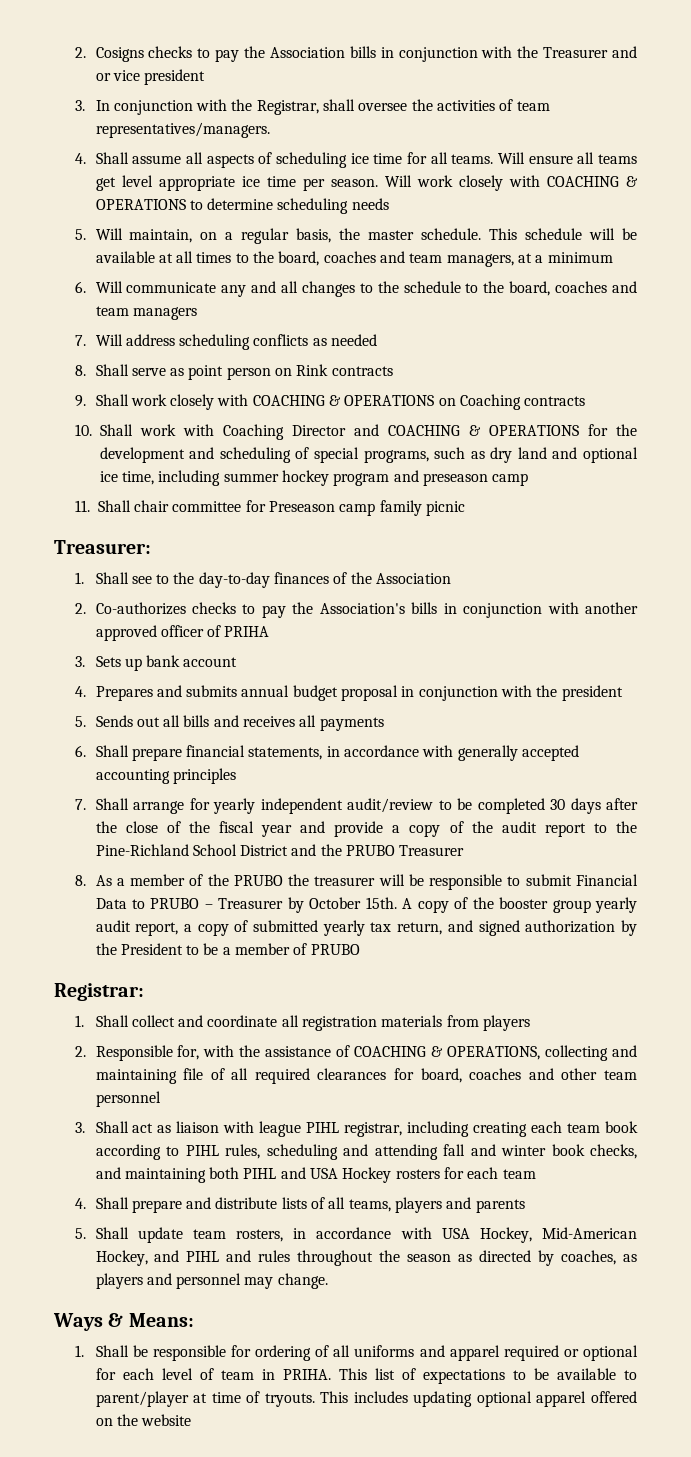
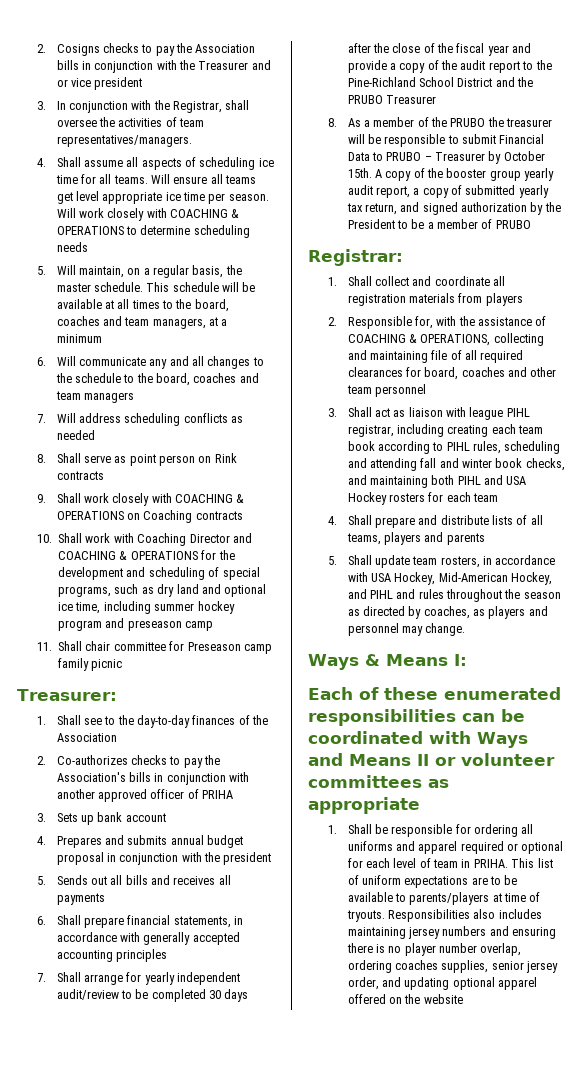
[128,1313,194,1327] Means: -> [386,654,467,666] [308,687,561,700] [308,709,525,726] [308,731,528,748] [308,753,555,766] [308,775,449,788] [308,797,420,814] Means I: // Each of these enumerated responsibilities can be coordinated with Ways and Means II or volunteer committees as appropriate
[315,1345,330,1357] of -> (519, 830) none
[422,1369,505,1384] expectations -> [361,875,488,888] uniform expectations are
[95,1391,189,1407] parent/player -> [409,892,490,905] parents/players
[320,1391,408,1403] This includes -> [387,909,542,922] [347,926,557,939] [346,943,522,956] [347,960,559,973] [347,977,401,990] Responsibilities also includes maintaining jersey numbers and ensuring there is no player number overlap, ordering coaches supplies, senior jersey order, and

